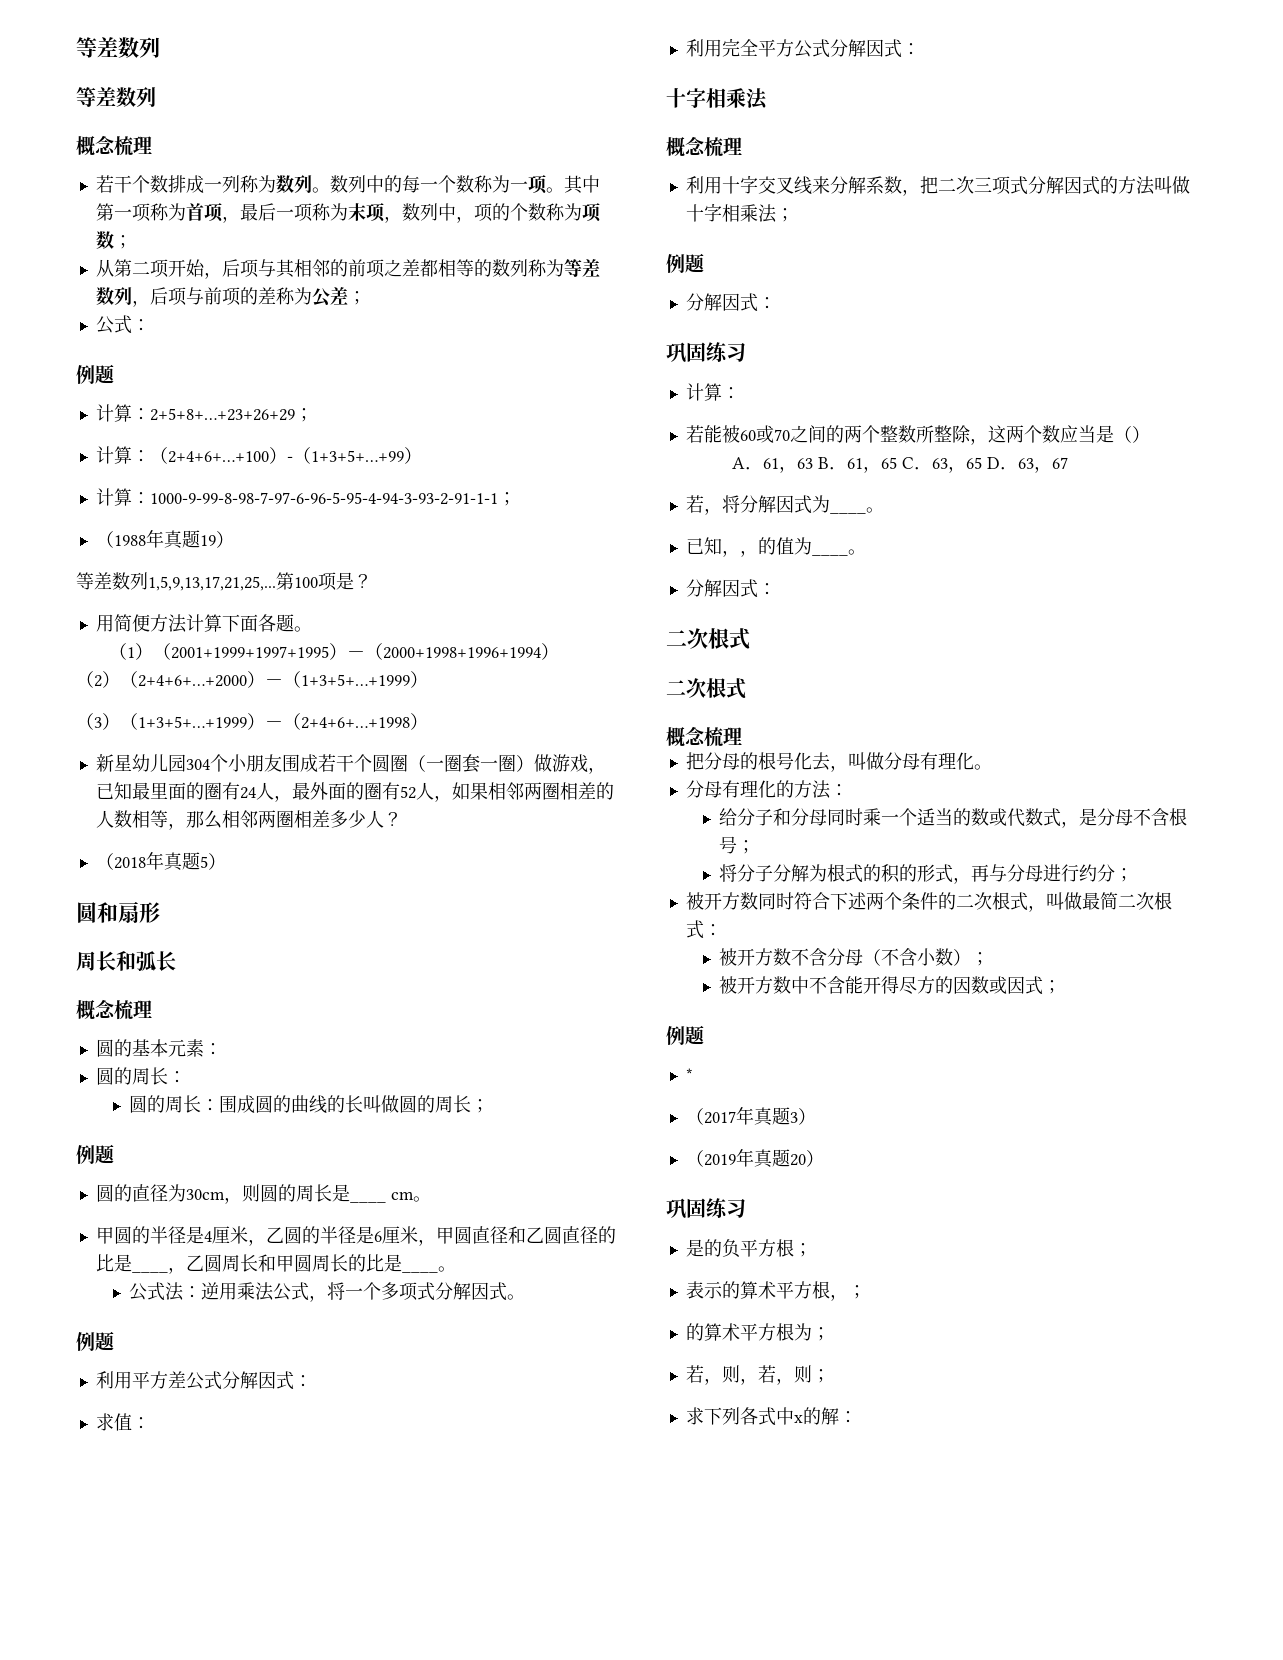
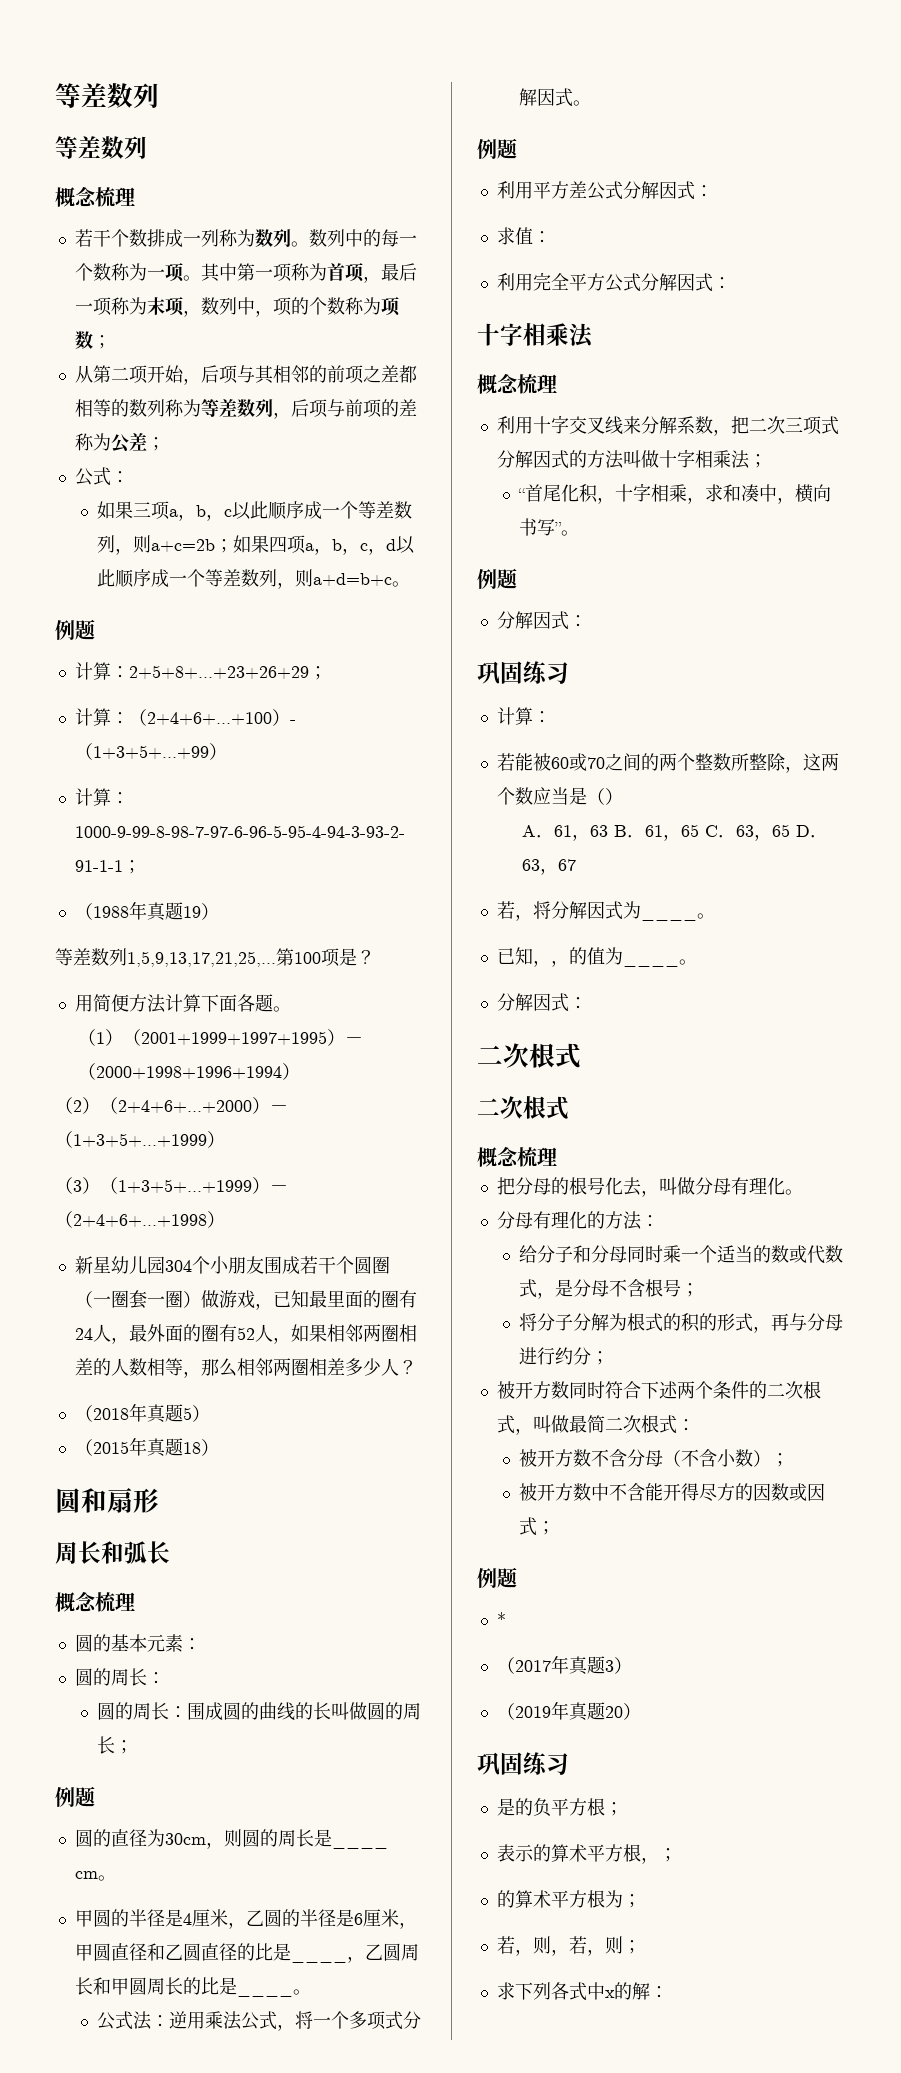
(150, 325) none -> [97,501,413,521] [97,535,416,555] [97,569,411,589] // 如果三项a，b，c以此顺序成一个等差数列，则a+c=2b；如果四项a，b，c，d以此顺序成一个等差数列，则a+d=b+c。
(226, 861) none -> [74,1437,219,1457] // （2015年真题18）
(794, 215) none -> [518,483,832,504] [519,518,580,536] // “首尾化积，十字相乘，求和凑中，横向书写”。

